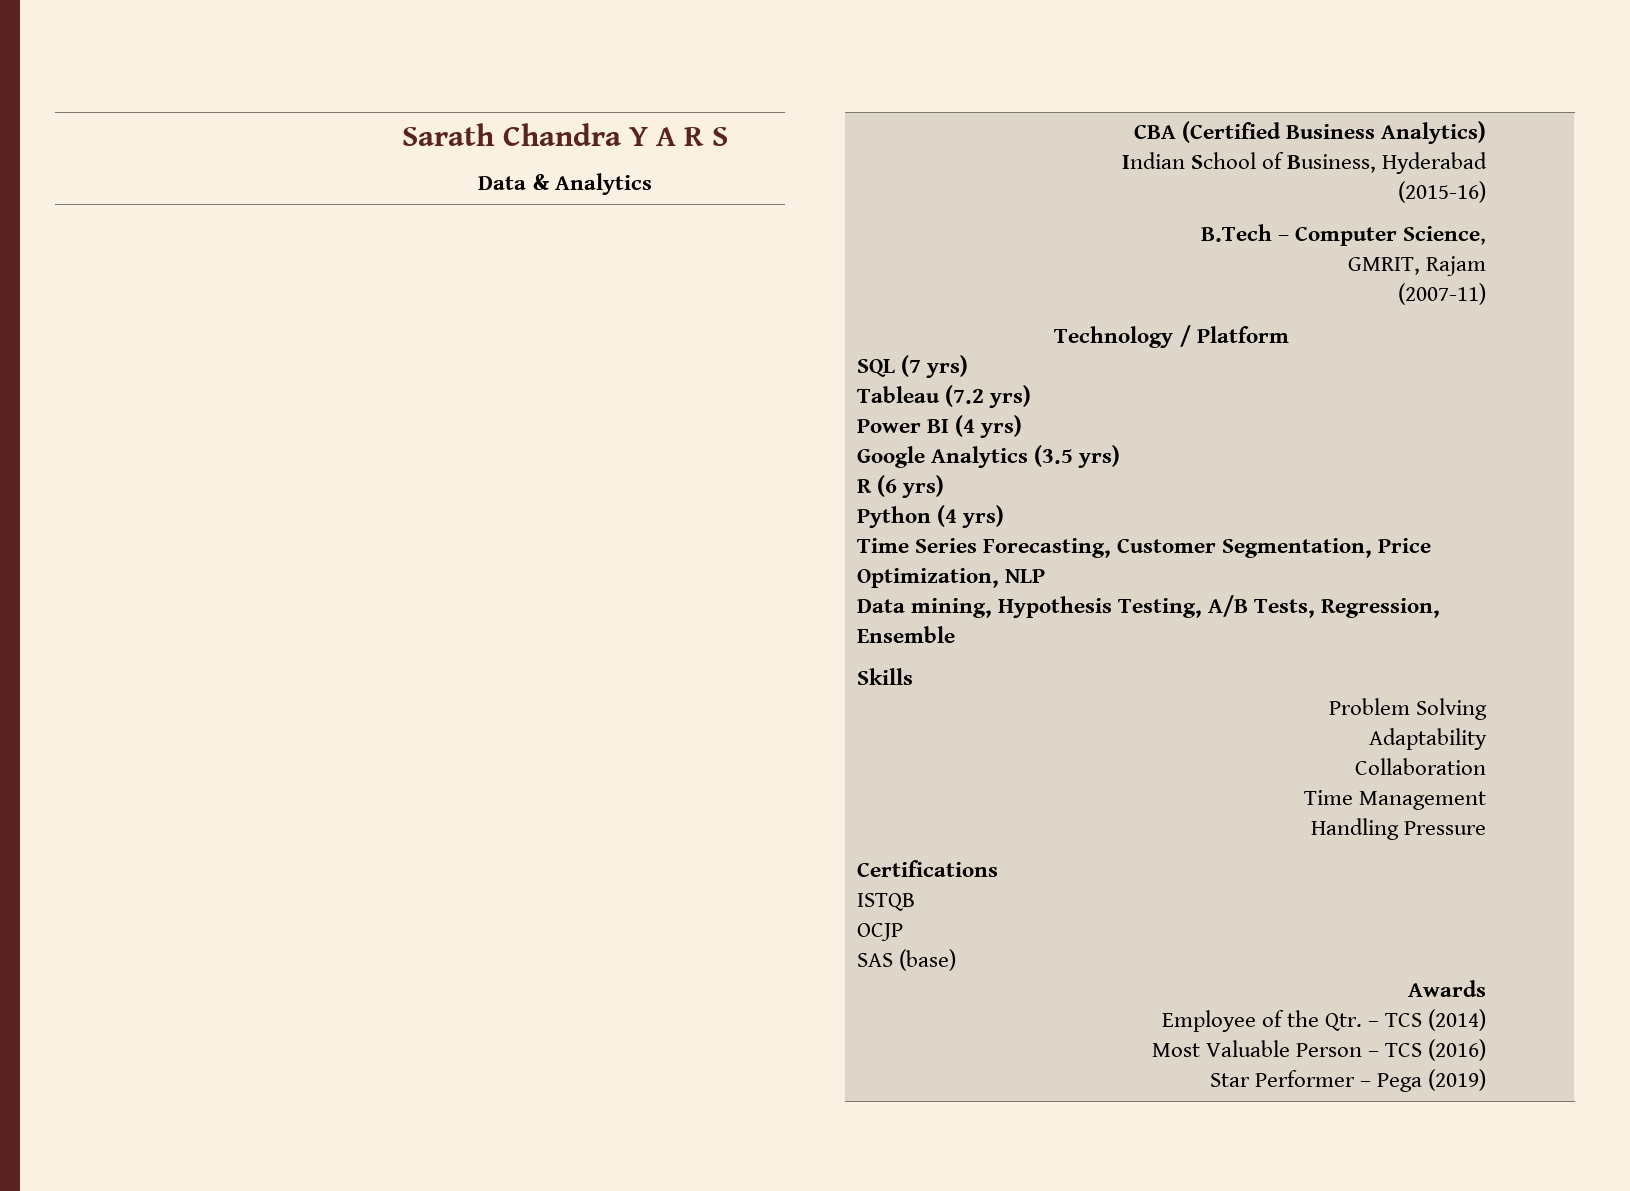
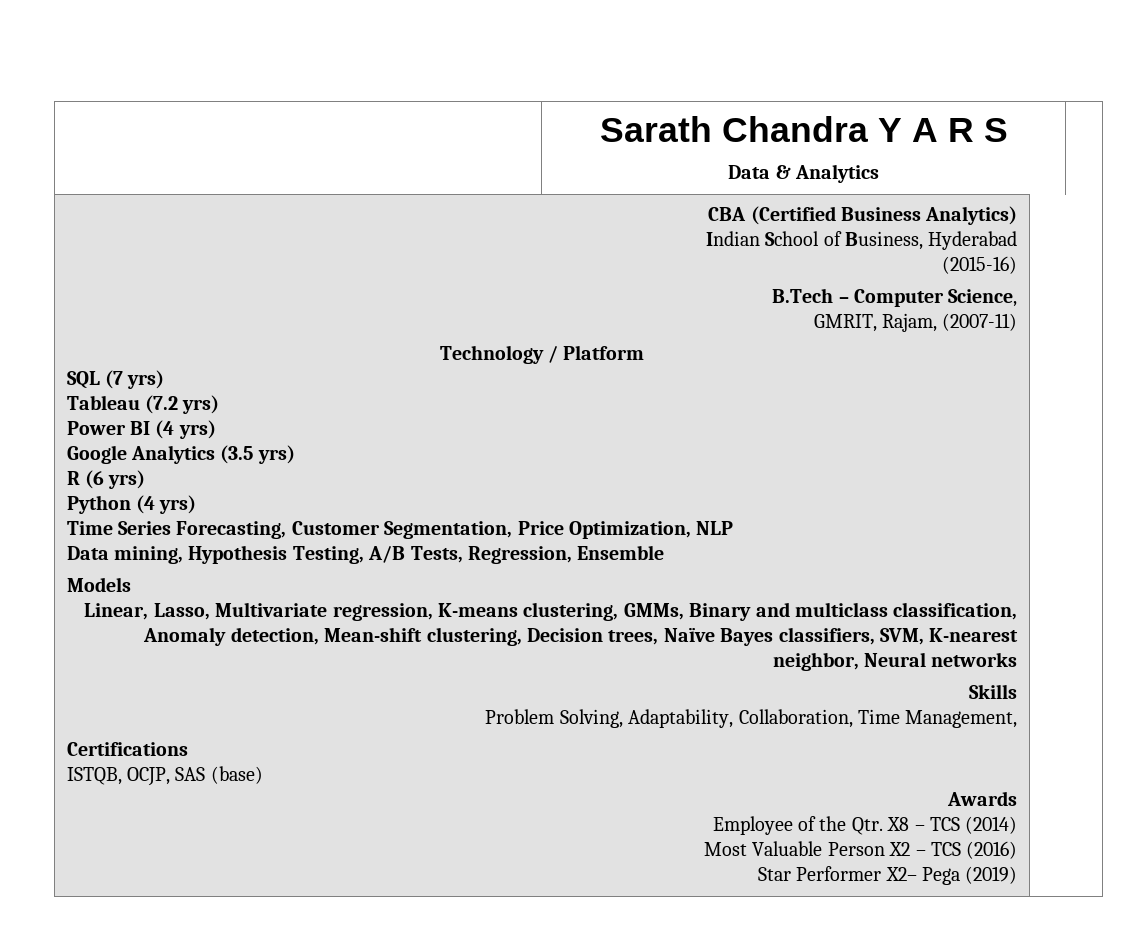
[1426,256,1487,276] Rajam // -> [881,313,937,332] Rajam,
[856,668,913,685] [1329,698,1488,720] [1369,728,1488,750] [1355,758,1487,775] [1304,790,1487,810] [1311,818,1487,840] Skills // Problem Solving // Adaptability // Collaboration // Time Management // Handling Pressure -> [66,577,131,592] [84,602,1018,621] [143,627,1019,646] [772,652,1018,671] [969,684,1018,699] [485,709,1018,728] Models // Linear, Lasso, Multivariate regression, K-means clustering, GMMs, Binary and multiclass classification, Anomaly detection, Mean-shift clustering, Decision trees, Naïve Bayes classifiers, SVM, K-nearest neighbor, Neural networks // Skills // Problem Solving, Adaptability, Collaboration, Time Management,
[856,893,915,911] [856,923,903,941] ISTQB // OCJP // -> [66,767,171,786] ISTQB, OCJP,
(1363, 1022) none -> [887,817,910,831] X8
(1363, 1050) none -> [889,842,911,856] X2
[1360,1081,1372,1087] – -> [885,867,917,881] X2–

